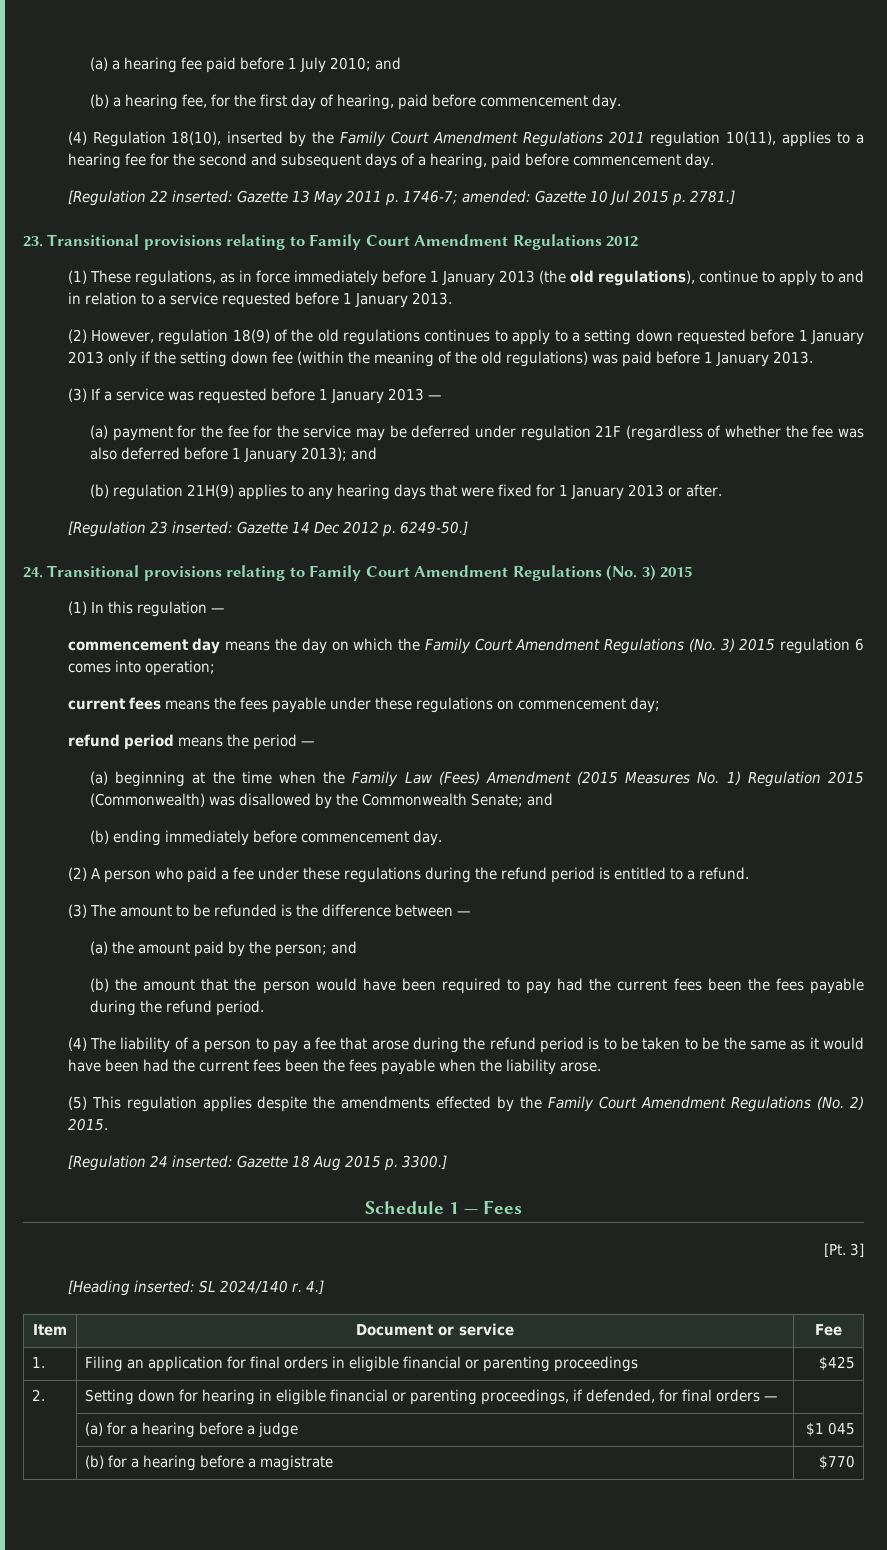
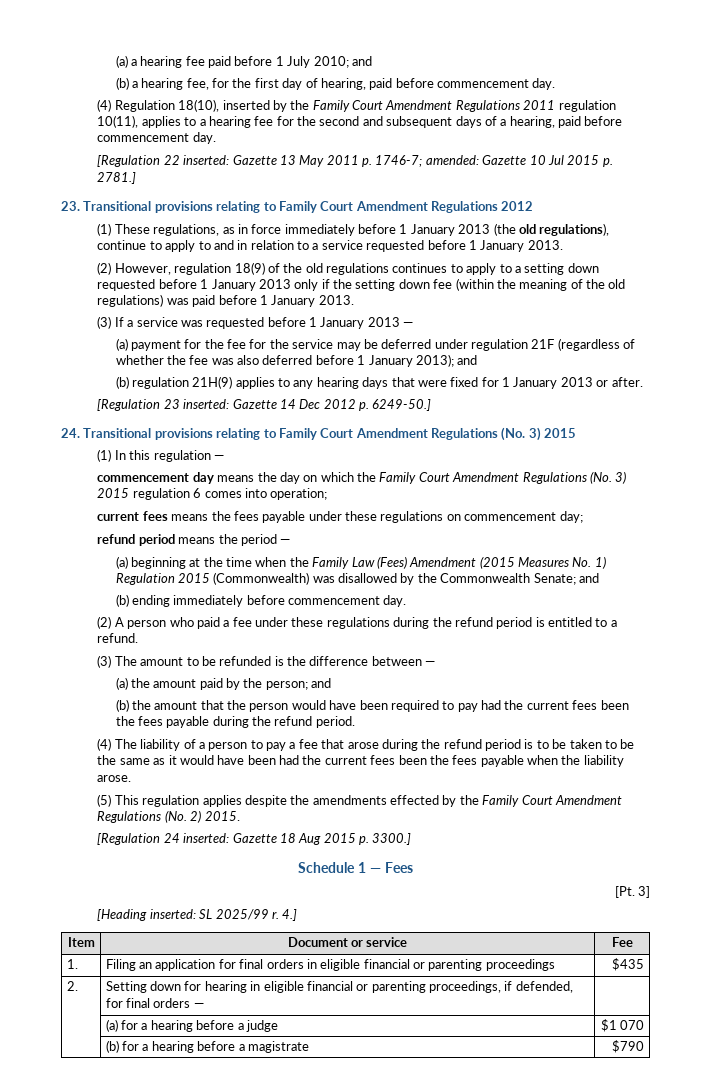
[219,1280,288,1294] 2024/140 -> [215,909,269,920] 2025/99
[818,1356,855,1371] $425 -> [612,958,645,971] $435
[827,1422,855,1435] 045 -> [620,1020,645,1030] 070
[818,1455,855,1470] $770 -> [612,1040,645,1053] $790

